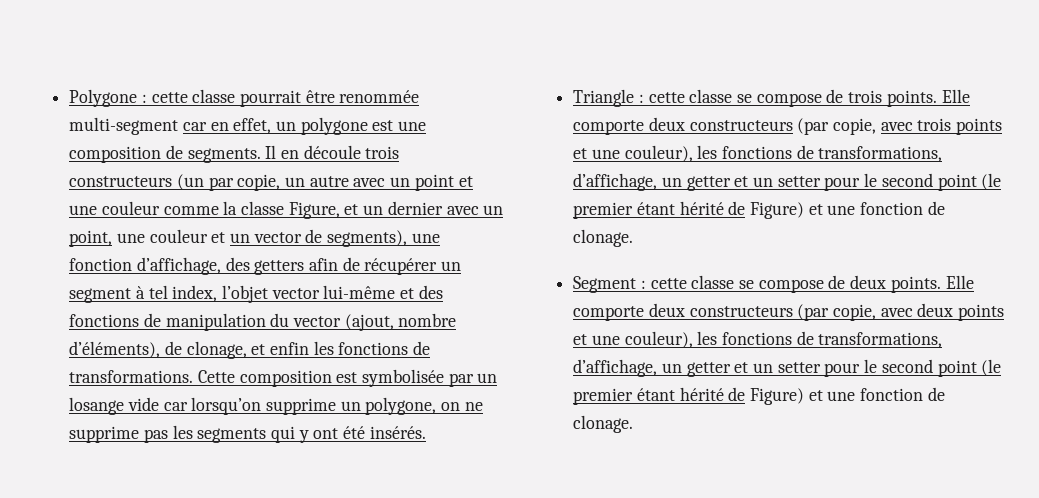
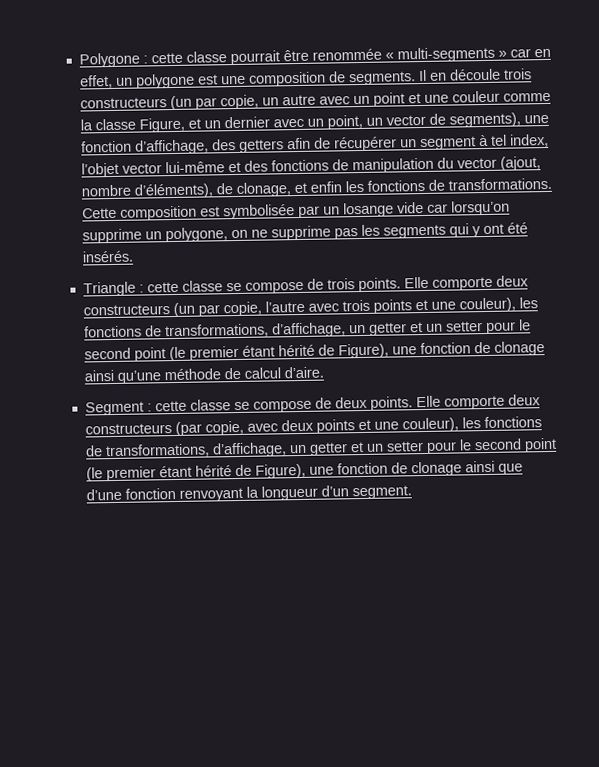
[69,117,179,135] multi-segment -> [385,46,508,63] « multi-segments »
[116,229,226,243] une couleur et -> (364, 122) none
[797,118,877,135] (par copie, -> [173,300,306,318] (un par copie, l’autre
[750,201,945,219] [573,229,634,247] Figure) et une fonction de clonage. -> [338,341,546,359] [84,366,325,384] Figure), une fonction de clonage ainsi qu’une méthode de calcul d’aire.
[750,387,945,405] [573,415,634,433] Figure) et une fonction de clonage. -> [255,460,524,479] [86,485,413,502] Figure), une fonction de clonage ainsi que d’une fonction renvoyant la longueur d’un segment.

